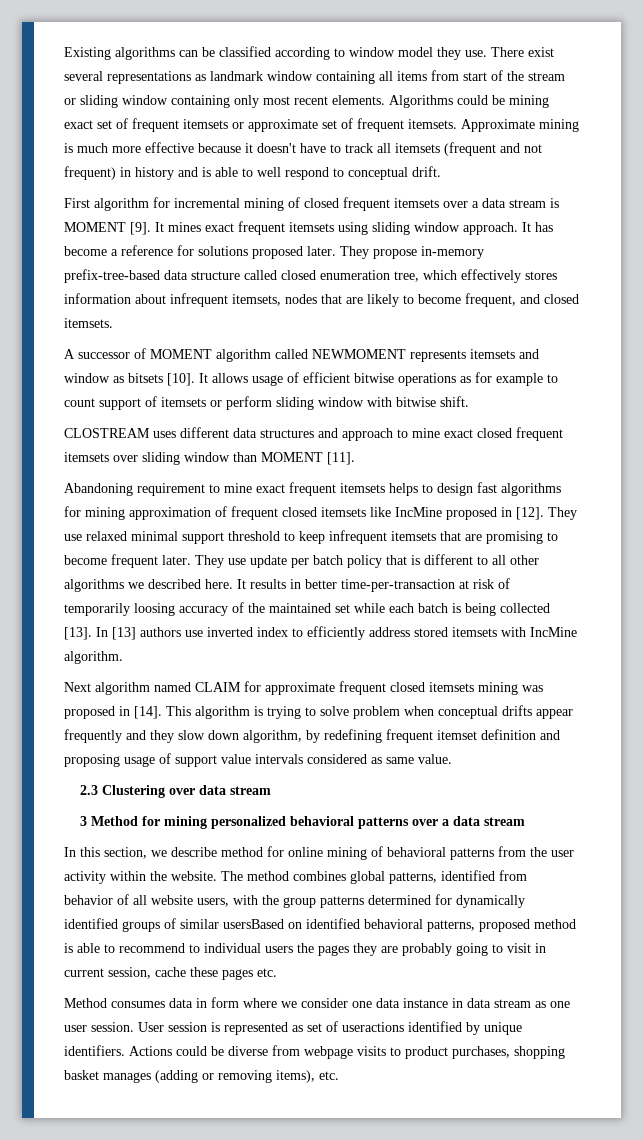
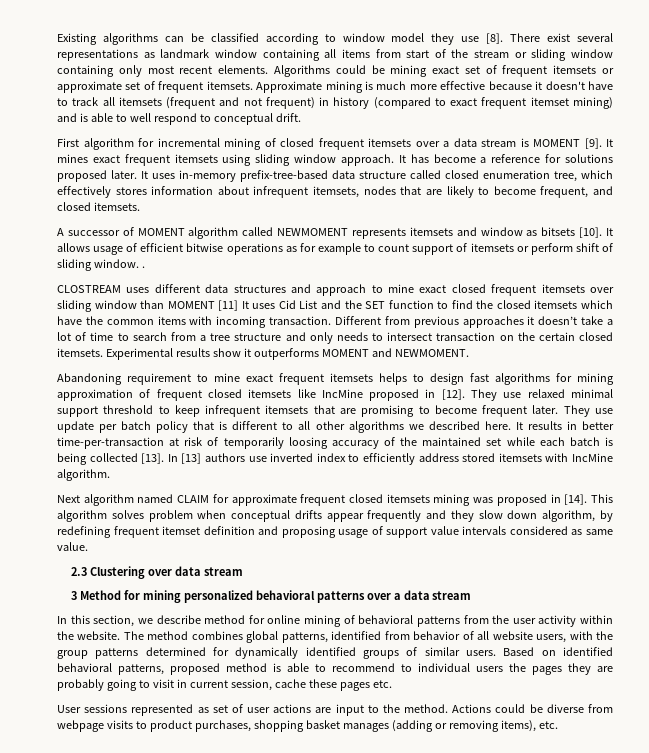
[465,50,487,57] use. -> [461,33,504,44] use [8].
(174, 173) none -> [373,97,613,109] (compared to exact frequent itemset mining)
[340,246,417,259] They propose -> [141,171,175,179] It uses
[276,396,469,410] sliding window with bitwise shift. -> [575,243,614,252] [57,259,145,271] shift of sliding window. .
[327,452,355,465] [11]. -> [218,300,613,311] [57,316,613,328] [57,332,614,344] [57,348,469,360] [11] It uses Cid List and the SET function to find the closed itemsets which have the common items with incoming transaction. Different from previous approaches it doesn’t take a lot of time to search from a tree structure and only needs to intersect transaction on the certain closed itemsets. Experimental results show it outperforms MOMENT and NEWMOMENT.
[254,706,349,719] is trying to solve -> [111,510,144,519] solves
[223,919,284,929] usersBased -> [466,647,535,656] users. Based
[64,997,570,1008] [64,1021,522,1035] [64,1045,125,1056] Method consumes data in form where we consider one data instance in data stream as one user session. User session is represented as set of useractions identified by unique identifiers. -> [57,704,449,716] User sessions represented as set of user actions are input to the method.

